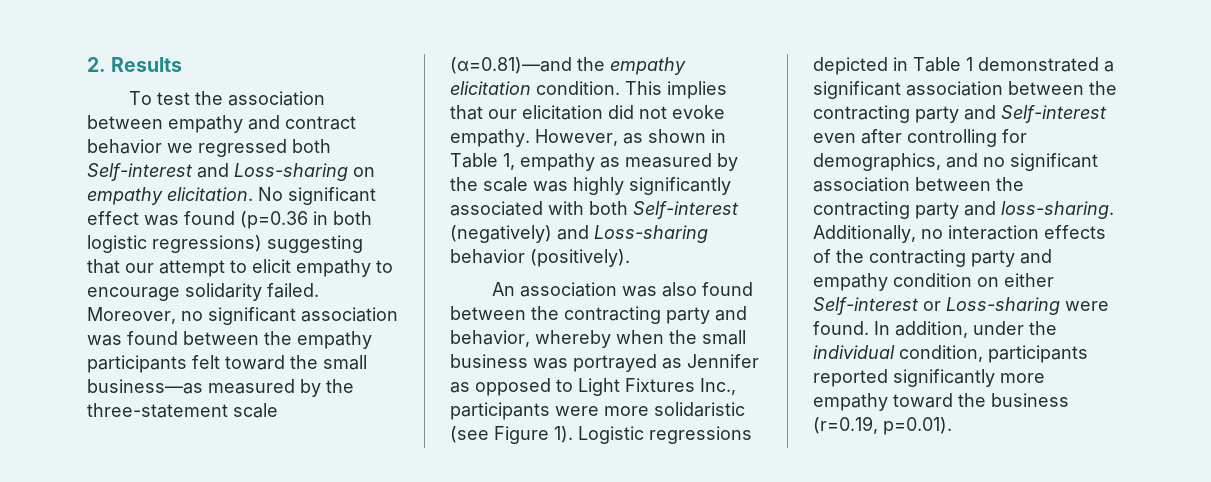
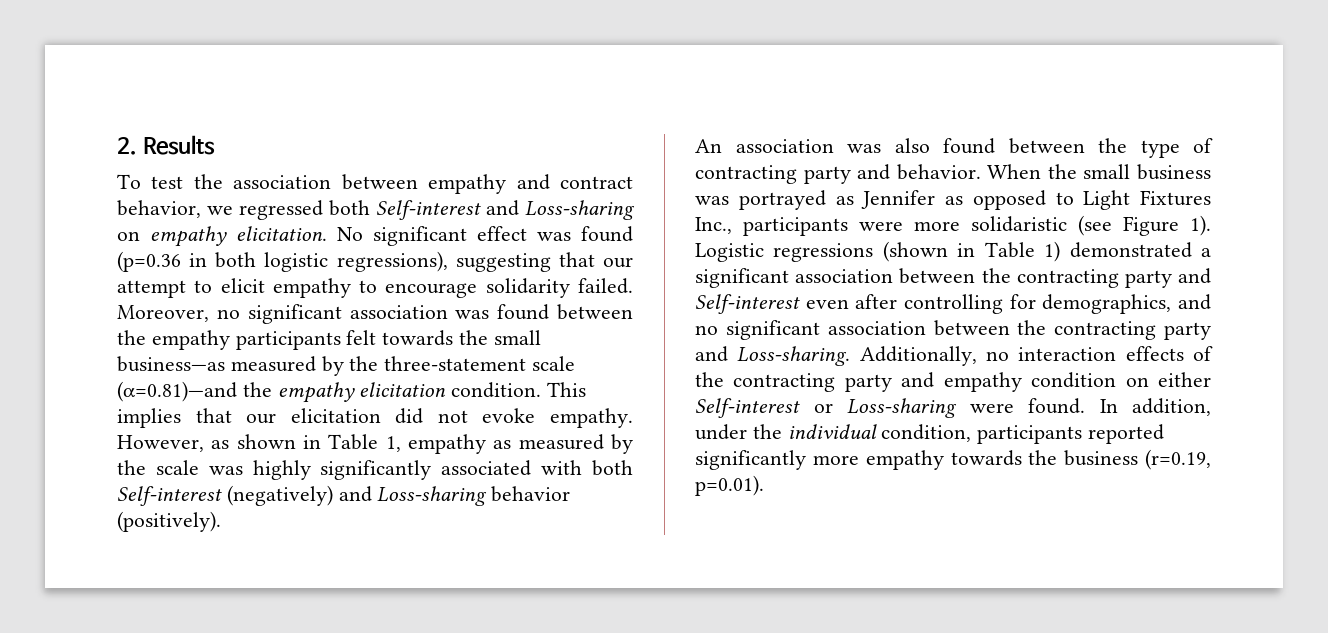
[87,139,162,154] behavior -> [117,200,201,218] behavior,
[152,235,262,253] regressions) -> [336,251,448,272] regressions),
[225,355,285,370] toward -> [382,330,454,346] towards
[564,306,747,324] [450,330,664,348] contracting party and behavior, whereby when -> [1140,138,1213,158] [695,164,1042,184] type of contracting party and behavior. When
[813,57,973,75] depicted in Table 1 -> [882,241,1061,262] (shown in Table 1)
[1001,201,1114,219] loss-sharing. -> [737,346,851,366] Loss-sharing.
[893,393,953,408] toward -> [950,450,1022,466] towards

